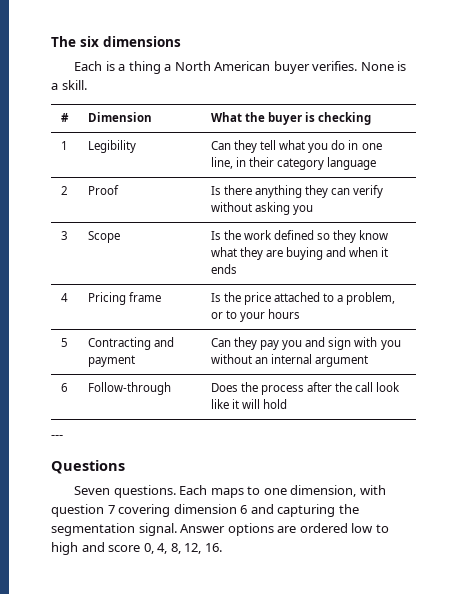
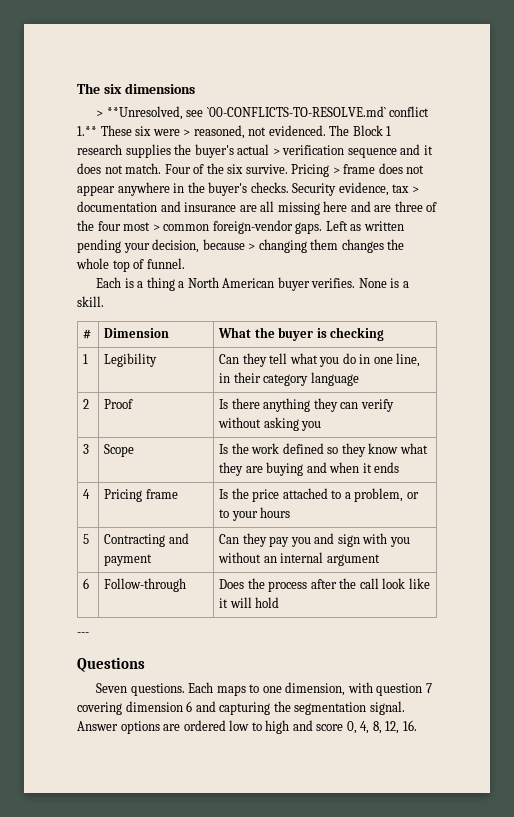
(181, 41) none -> [96,106,430,120] [77,125,392,139] [77,144,433,158] [77,163,425,177] [77,182,419,196] [77,201,438,215] [77,220,404,234] [77,239,405,253] [76,258,185,272] // > **Unresolved, see `00-CONFLICTS-TO-RESOLVE.md` conflict 1.** These six were > reasoned, not evidenced. The Block 1 research supplies the buyer's actual > verification sequence and it does not match. Four of the six survive. Pricing > frame does not appear anywhere in the buyer's checks. Security evidence, tax > documentation and insurance are all missing here and are three of the four most > common foreign-vendor gaps. Left as written pending your decision, because > changing them changes the whole top of funnel.

